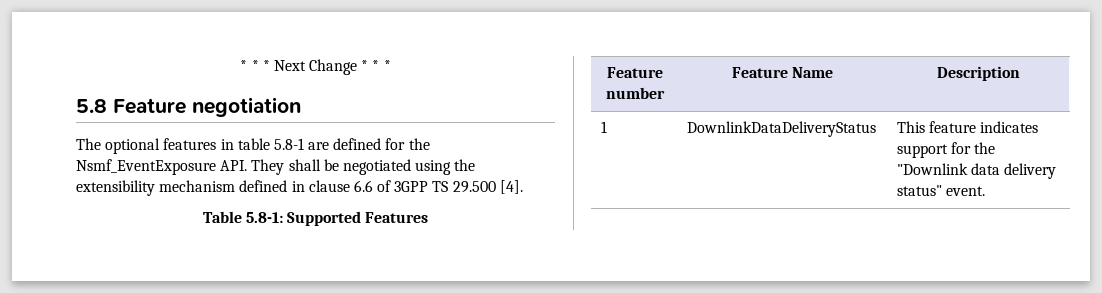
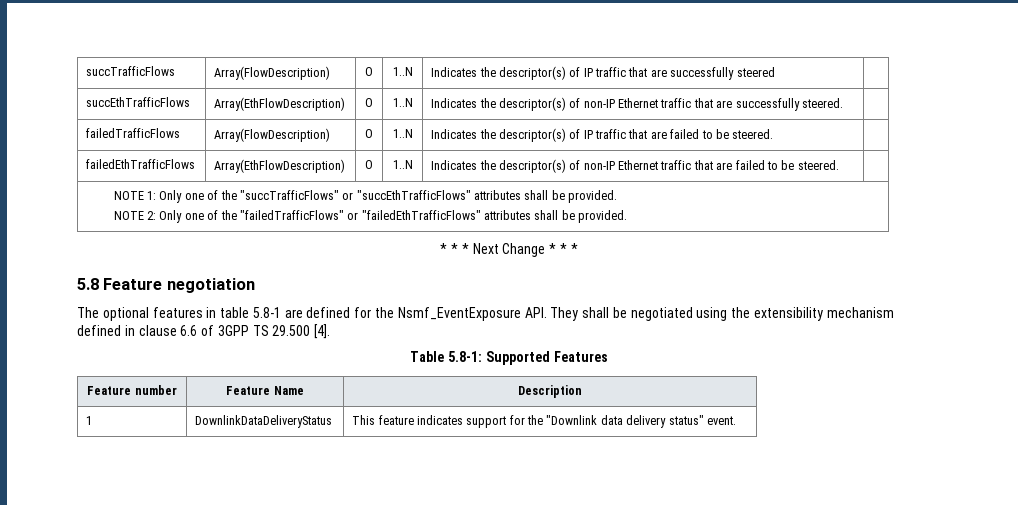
(240, 65) none -> [86,66,176,76] [214,66,331,80] [365,67,373,76] [392,67,413,76] [431,66,775,80] [86,97,191,107] [214,97,346,111] [365,98,373,107] [392,98,413,107] [431,97,843,111] [86,128,181,138] [214,128,331,142] [365,129,373,138] [392,129,413,138] [431,128,774,142] [86,159,196,169] [214,159,346,173] [365,160,373,169] [392,160,413,169] [431,159,839,173] [113,190,618,203] [113,210,628,223] succTrafficFlows | Array(FlowDescription) | O | 1..N | Indicates the descriptor(s) of IP traffic that are successfully steered | // succEthTrafficFlows | Array(EthFlowDescription) | O | 1..N | Indicates the descriptor(s) of non-IP Ethernet traffic that are successfully steered. | // failedTrafficFlows | Array(FlowDescription) | O | 1..N | Indicates the descriptor(s) of IP traffic that are failed to be steered. | // failedEthTrafficFlows | Array(EthFlowDescription) | O | 1..N | Indicates the descriptor(s) of non-IP Ethernet traffic that are failed to be steered. | // NOTE 1: Only one of the "succTrafficFlows" or "succEthTrafficFlows" attributes shall be provided. // NOTE 2: Only one of the "failedTrafficFlows" or "failedEthTrafficFlows" attributes shall be provided. //

